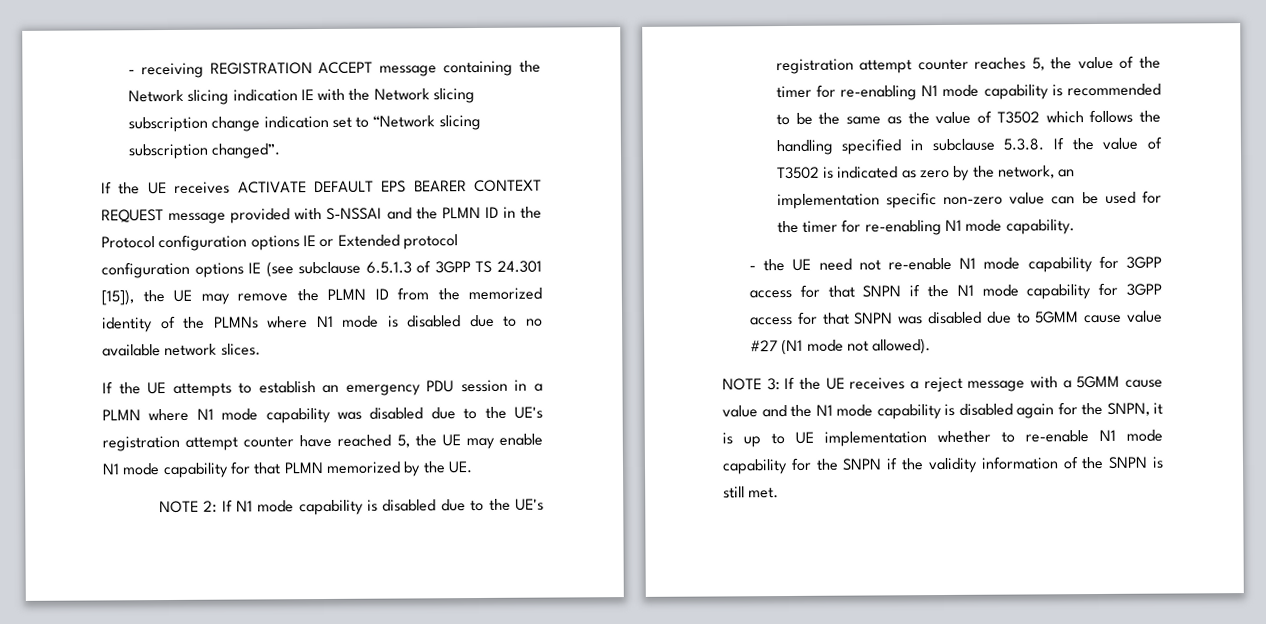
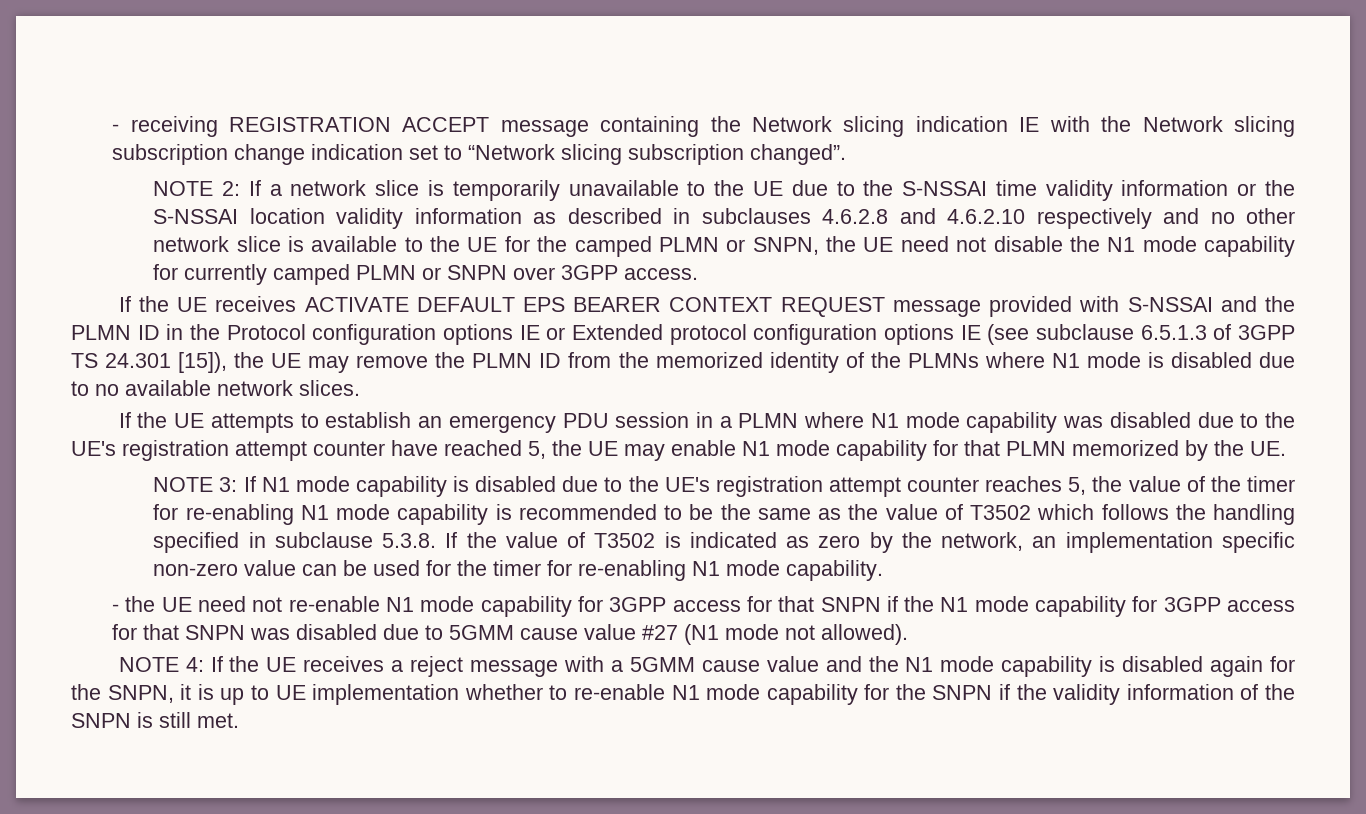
(281, 151) none -> [153,180,1295,201] [153,208,1295,229] [153,236,1295,257] [153,264,699,285] // NOTE 2: If a network slice is temporarily unavailable to the UE due to the S-NSSAI time validity information or the S-NSSAI location validity information as described in subclauses 4.6.2.8 and 4.6.2.10 respectively and no other network slice is available to the UE for the camped PLMN or SNPN, the UE need not disable the N1 mode capability for currently camped PLMN or SNPN over 3GPP access.
[203,500,218,513] 2: -> [219,477,238,492] 3:
[766,378,780,391] 3: -> [185,657,204,672] 4:

